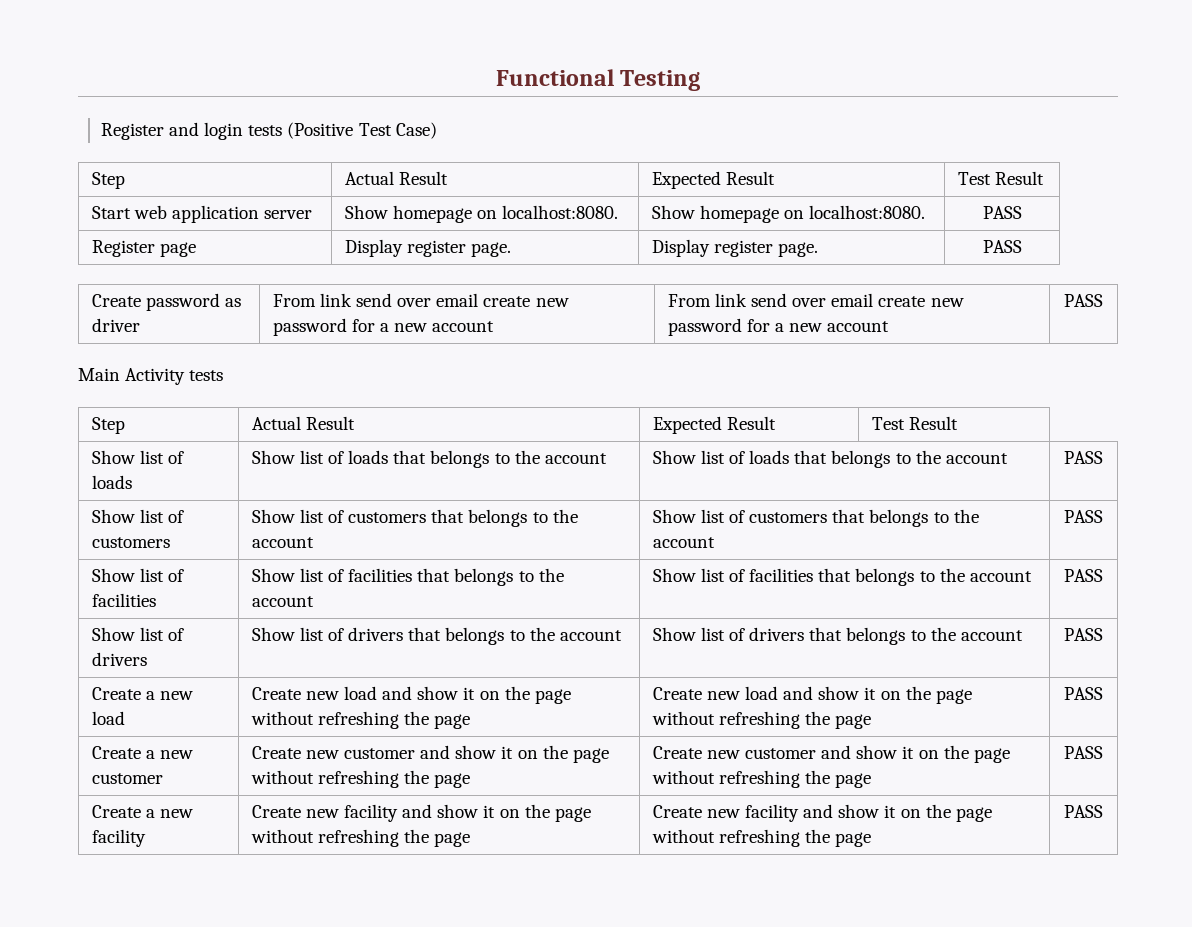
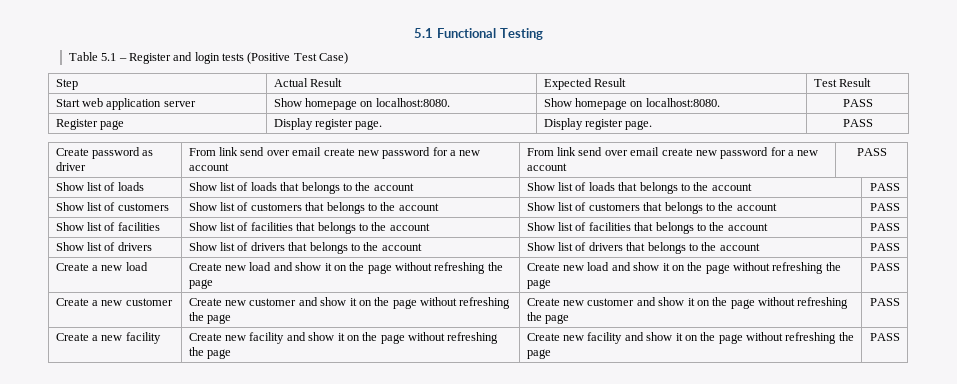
(495, 77) none -> [414,28,434,38] 5.1
(701, 80) none -> [68,52,127,61] Table 5.1 –
[78,368,224,385] [91,417,125,434] [251,416,355,430] [652,416,776,434] [871,416,958,430] // Main Activity tests // Step | Actual Result | Expected Result | Test Result -> (887, 152) none

